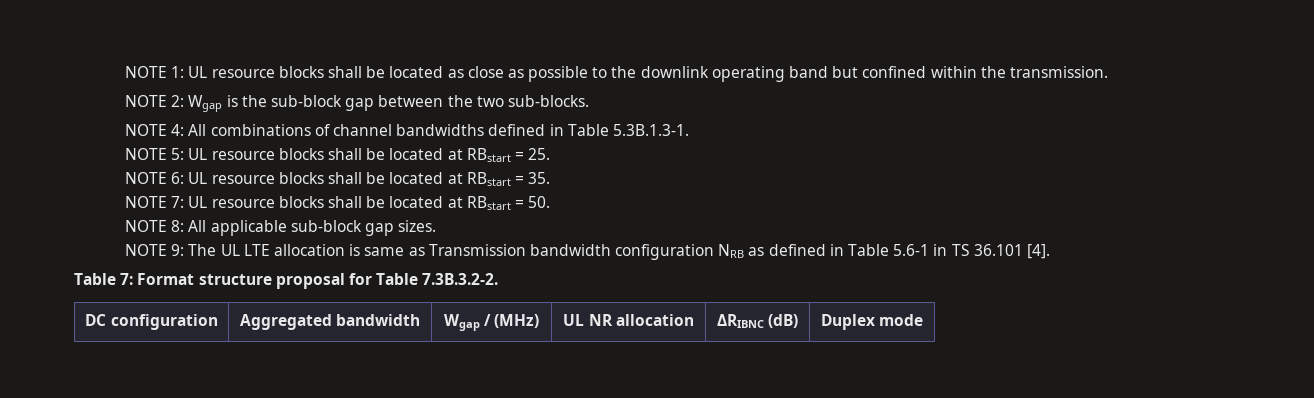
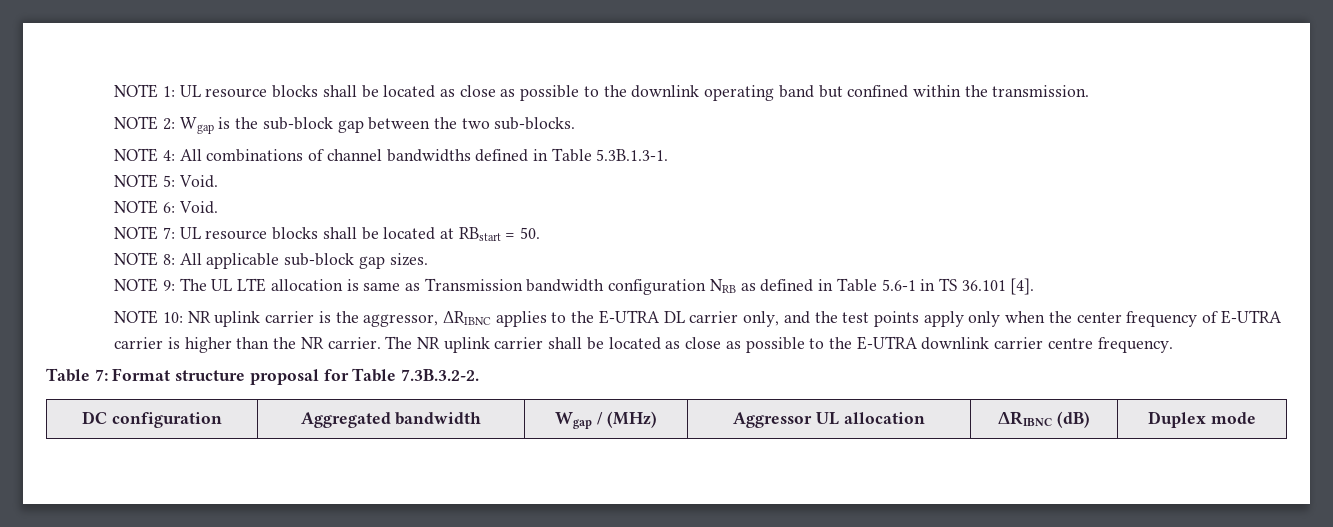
[188,148,551,162] [125,172,551,186] UL resource blocks shall be located at RBstart = 25. // NOTE 6: UL resource blocks shall be located at RBstart = 35. -> [178,175,218,188] [114,200,218,214] Void. // NOTE 6: Void.
(1050, 251) none -> [114,310,1282,327] [114,336,1173,353] // NOTE 10: NR uplink carrier is the aggressor, ΔRIBNC applies to the E-UTRA DL carrier only, and the test points apply only when the center frequency of E-UTRA carrier is higher than the NR carrier. The NR uplink carrier shall be located as close as possible to the E-UTRA downlink carrier centre frequency.
[563,314,613,326] UL NR -> [733,412,839,428] Aggressor UL

